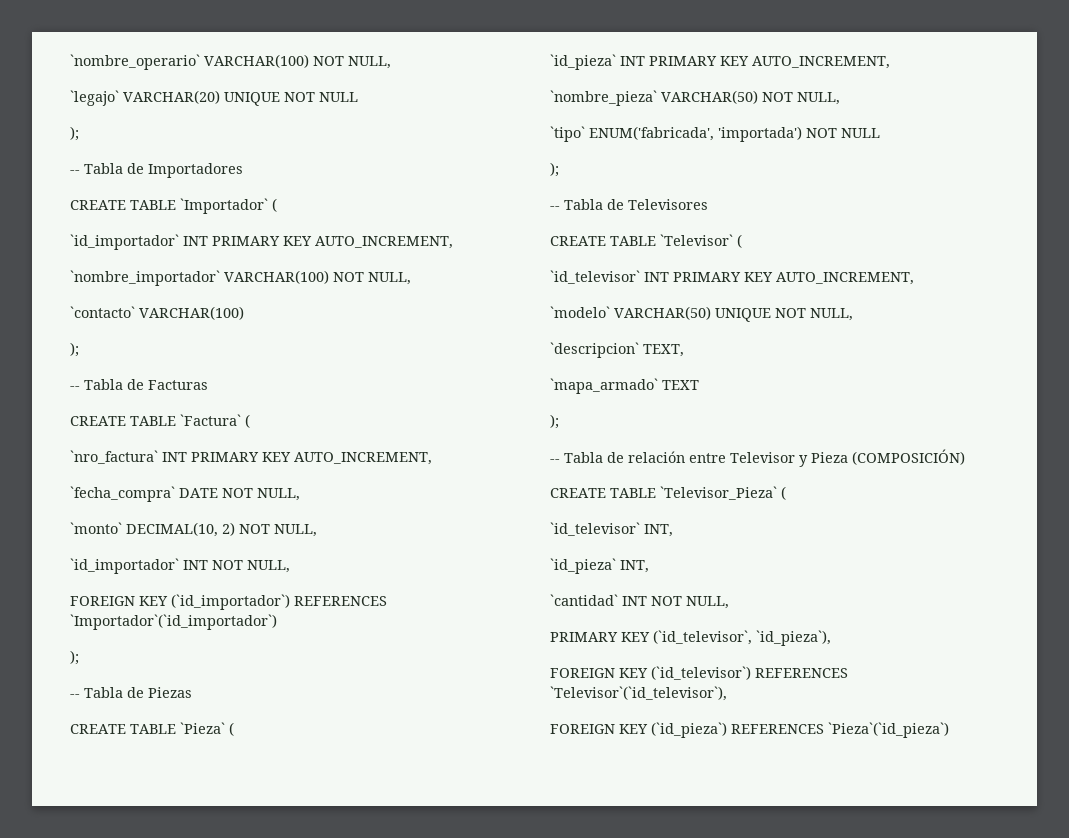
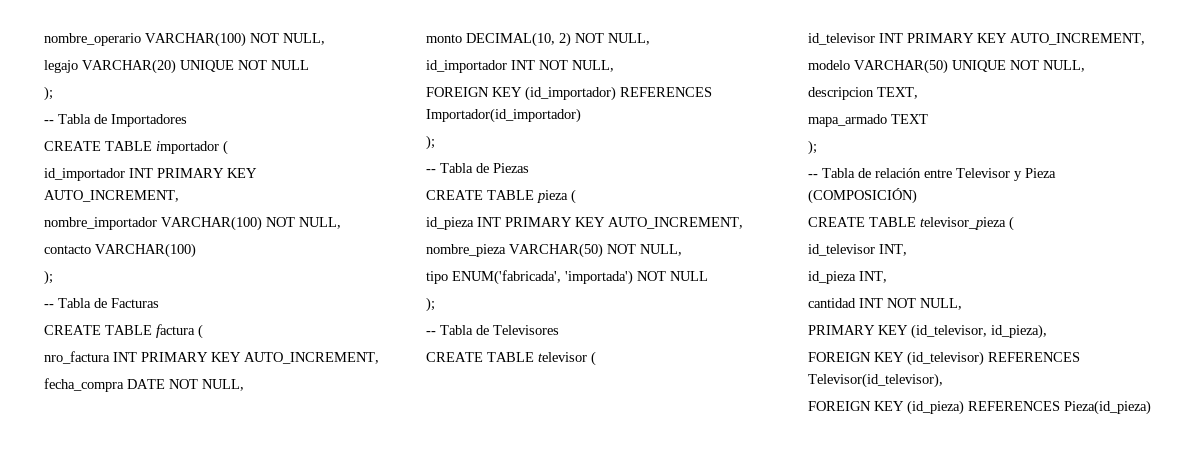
[70,54,391,70] [70,90,119,106] `nombre_operario` VARCHAR(100) NOT NULL, // `legajo` -> [44,32,325,47] [44,60,78,73] nombre_operario VARCHAR(100) NOT NULL, // legajo
[180,198,277,214] [70,234,453,250] [70,270,411,286] [70,306,135,318] `Importador` ( // `id_importador` INT PRIMARY KEY AUTO_INCREMENT, // `nombre_importador` VARCHAR(100) NOT NULL, // `contacto` -> [156,140,228,155] [44,168,257,181] [44,190,179,202] [44,216,341,231] [44,245,91,254] importador ( // id_importador INT PRIMARY KEY AUTO_INCREMENT, // nombre_importador VARCHAR(100) NOT NULL, // contacto
[180,414,250,428] [70,450,432,465] [70,486,175,502] `Factura` ( // `nro_factura` INT PRIMARY KEY AUTO_INCREMENT, // `fecha_compra` -> [156,324,203,339] [44,351,379,364] [44,378,124,392] factura ( // nro_factura INT PRIMARY KEY AUTO_INCREMENT, // fecha_compra
[70,522,122,534] `monto` -> [426,34,462,43] monto
[70,558,179,574] `id_importador` -> [426,60,507,73] id_importador
[171,594,387,610] [70,614,277,630] (`id_importador`) REFERENCES `Importador`(`id_importador`) -> [525,86,712,101] [426,108,581,123] (id_importador) REFERENCES Importador(id_importador)
[180,722,234,736] [550,54,890,70] [550,90,657,106] `Pieza` ( // `id_pieza` INT PRIMARY KEY AUTO_INCREMENT, // `nombre_pieza` -> [537,189,576,204] [426,217,743,230] [426,244,506,257] pieza ( // id_pieza INT PRIMARY KEY AUTO_INCREMENT, // nombre_pieza
[550,126,585,142] `tipo` -> [426,271,448,284] tipo
[660,234,742,248] [550,270,914,285] [550,306,610,318] `Televisor` ( // `id_televisor` INT PRIMARY KEY AUTO_INCREMENT, // `modelo` -> [538,351,596,366] [808,33,1145,45] [808,60,850,70] televisor ( // id_televisor INT PRIMARY KEY AUTO_INCREMENT, // modelo
[550,342,639,358] `descripcion` -> [808,87,874,100] descripcion
[550,378,658,394] `mapa_armado` -> [808,114,887,127] mapa_armado
[660,486,786,500] [550,522,673,537] [550,558,649,574] [550,594,618,606] `Televisor_Pieza` ( // `id_televisor` INT, // `id_pieza` INT, // `cantidad` -> [920,216,1014,231] [808,244,907,256] [808,271,887,284] [808,298,856,308] televisor_pieza ( // id_televisor INT, // id_pieza INT, // cantidad
[653,630,831,646] [550,666,848,680] [550,686,727,701] [550,722,949,738] (`id_televisor`, `id_pieza`), // FOREIGN KEY (`id_televisor`) REFERENCES `Televisor`(`id_televisor`), // FOREIGN KEY (`id_pieza`) REFERENCES `Pieza`(`id_pieza`) -> [911,324,1047,339] [808,351,1080,366] [808,373,943,388] [808,400,1151,415] (id_televisor, id_pieza), // FOREIGN KEY (id_televisor) REFERENCES Televisor(id_televisor), // FOREIGN KEY (id_pieza) REFERENCES Pieza(id_pieza)

